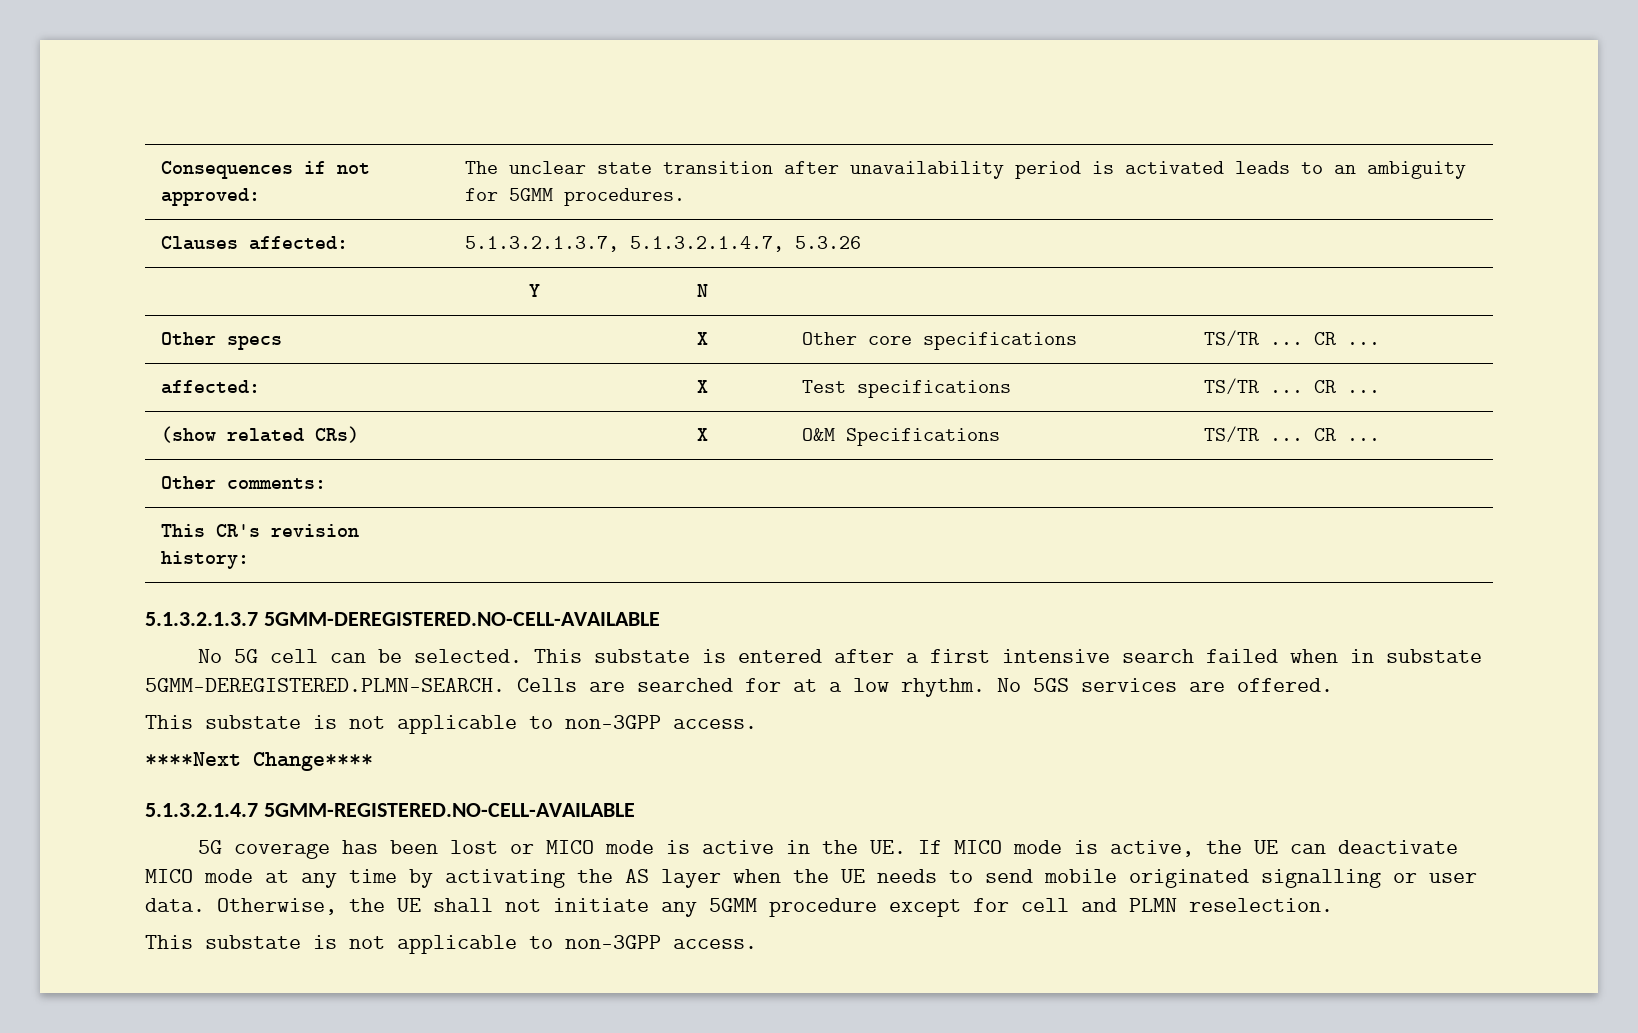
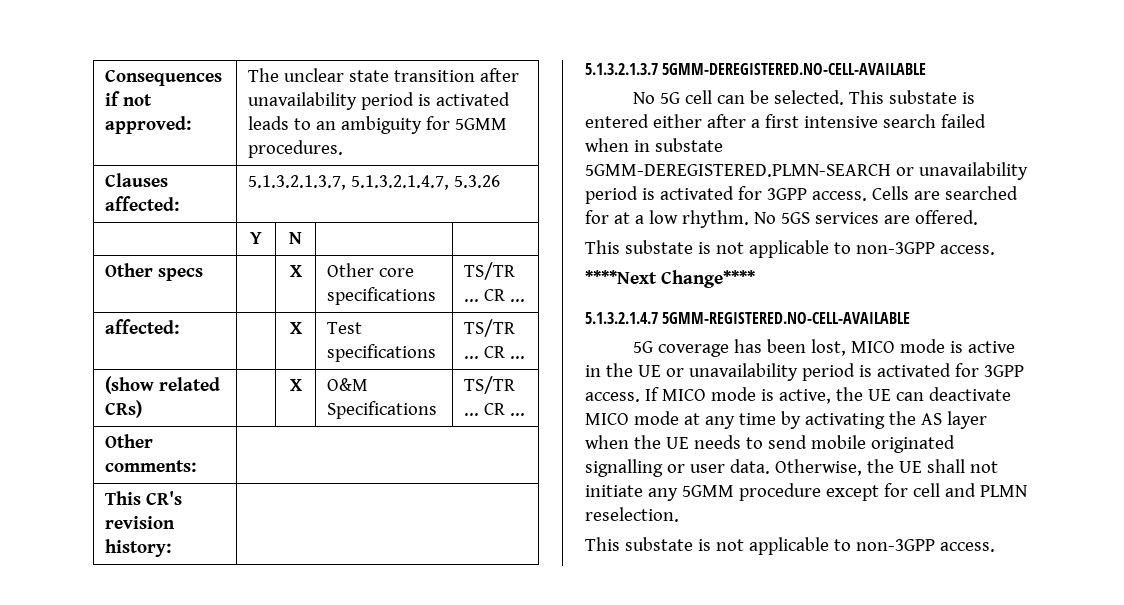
(822, 656) none -> [652,114,702,128] either
[145,678,505,692] 5GMM-DEREGISTERED.PLMN-SEARCH. -> [585,162,1028,180] [585,186,867,204] 5GMM-DEREGISTERED.PLMN-SEARCH or unavailability period is activated for 3GPP access.
[449,840,534,854] lost or -> [810,339,846,356] lost,
[869,840,906,854] UE. -> [637,363,1024,381] [585,392,640,402] UE or unavailability period is activated for 3GPP access.

